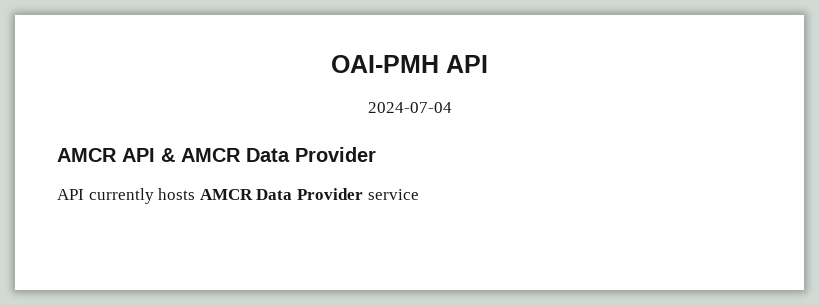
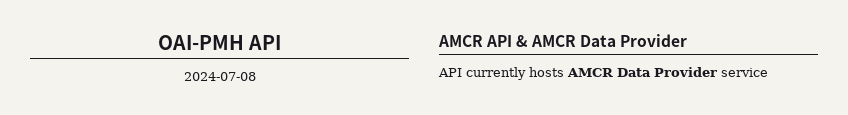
[367,102,452,113] 2024-07-04 -> [183,72,256,81] 2024-07-08

